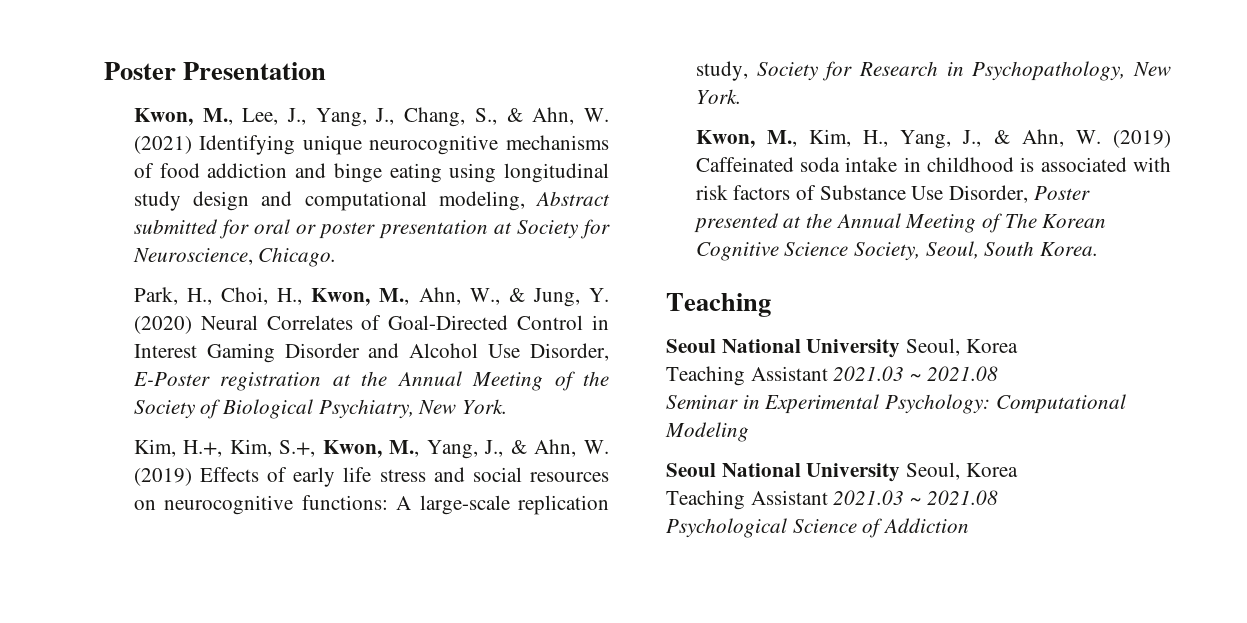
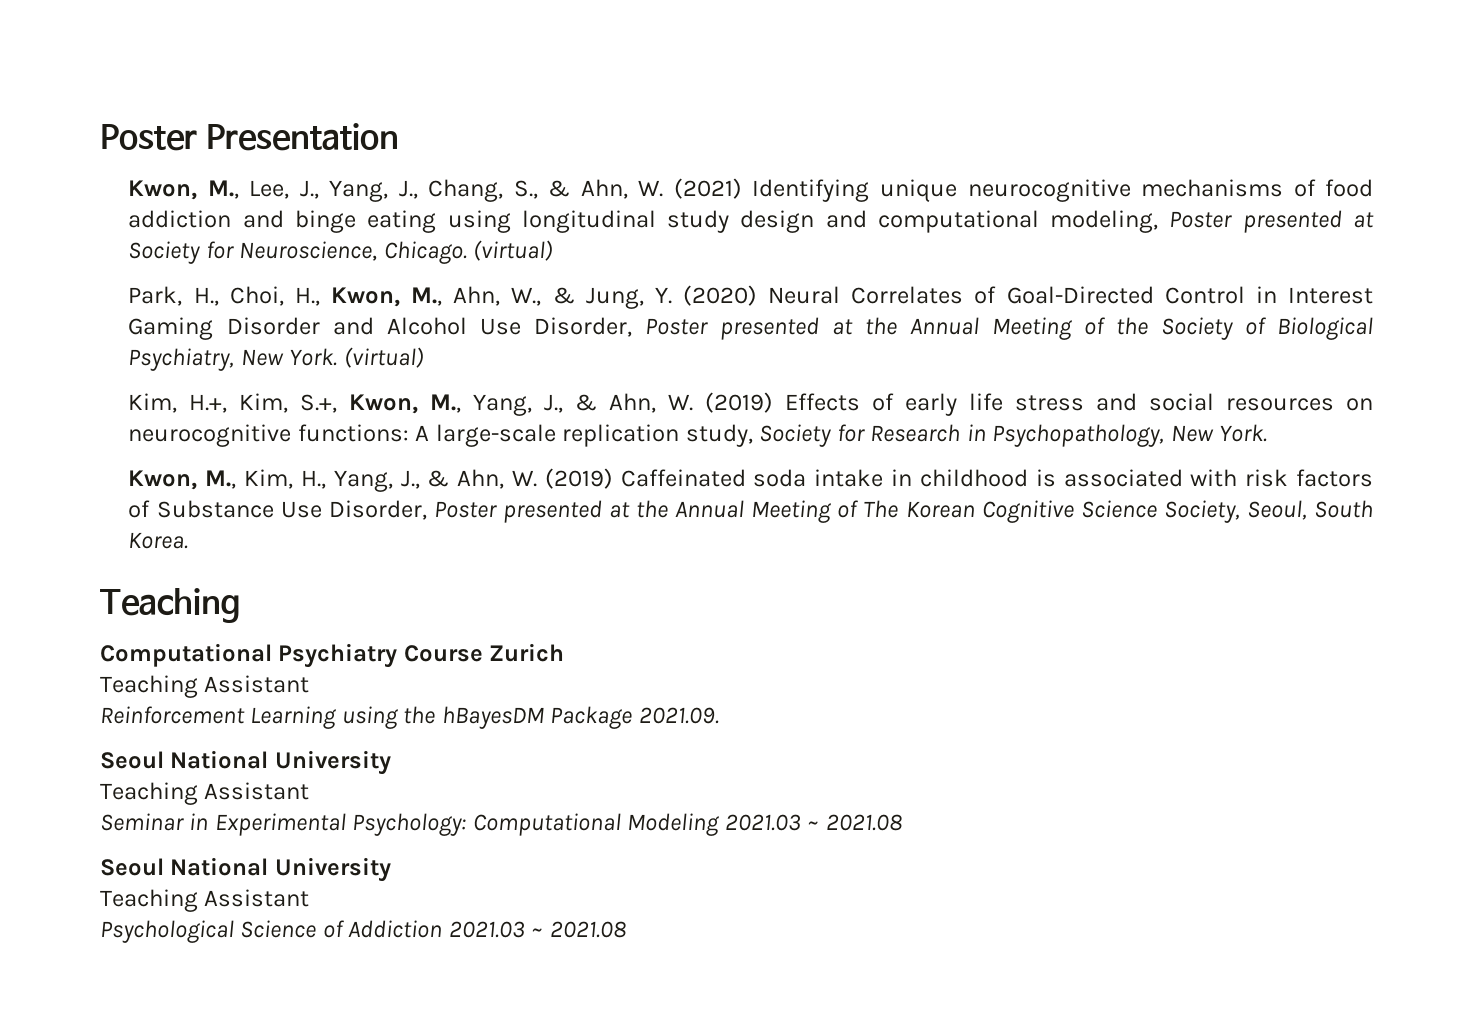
[535,191,610,206] [133,219,488,239] Abstract submitted for oral or poster presentation -> [1169,210,1342,233] Poster presented
(337, 257) none -> [473,240,554,261] (virtual)
[132,372,322,391] E-Poster registration -> [644,317,819,340] Poster presented
(508, 406) none -> [343,347,424,368] (virtual)
[666,338,1018,358] [666,366,998,386] // Seoul National University Seoul, Korea // Teaching Assistant 2021.03 ~ 2021.08 -> [100,643,565,668] [100,675,310,698] [100,706,719,729] [100,750,391,775] [100,782,310,805] // Computational Psychiatry Course Zurich // Teaching Assistant // Reinforcement Learning using the hBayesDM Package 2021.09. // Seoul National University // Teaching Assistant
[666,462,1018,482] [666,490,998,510] // Seoul National University Seoul, Korea // Teaching Assistant 2021.03 ~ 2021.08 -> [724,814,902,831] [100,857,391,882] [100,889,310,912] 2021.03 ~ 2021.08 // Seoul National University // Teaching Assistant
(970, 525) none -> [448,921,626,938] 2021.03 ~ 2021.08

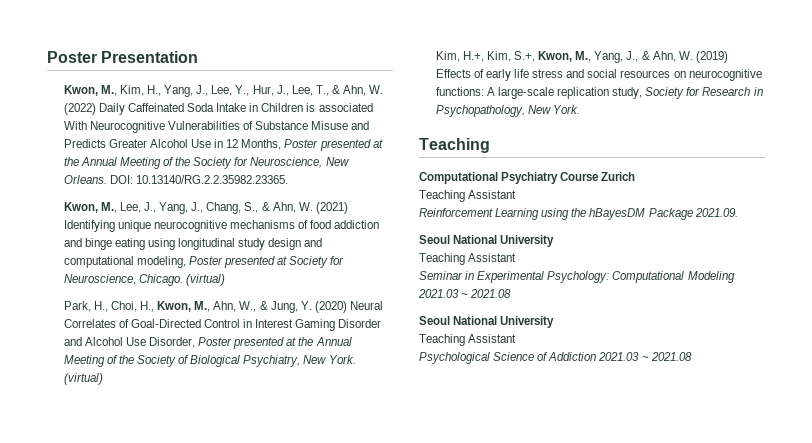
(399, 137) none -> [63,85,384,97] [63,103,373,115] [63,121,370,133] [63,139,383,151] [63,157,349,169] [63,175,288,184] // Kwon, M., Kim, H., Yang, J., Lee, Y., Hur, J., Lee, T., & Ahn, W. (2022) Daily Caffeinated Soda Intake in Children is associated With Neurocognitive Vulnerabilities of Substance Misuse and Predicts Greater Alcohol Use in 12 Months, Poster presented at the Annual Meeting of the Society for Neuroscience, New Orleans. DOI: 10.13140/RG.2.2.35982.23365.
[128,468,1373,492] [128,500,1373,523] [128,532,189,549] // Kwon, M., Kim, H., Yang, J., & Ahn, W. (2019) Caffeinated soda intake in childhood is associated with risk factors of Substance Use Disorder, Poster presented at the Annual Meeting of The Korean Cognitive Science Society, Seoul, South Korea. -> (580, 109) none

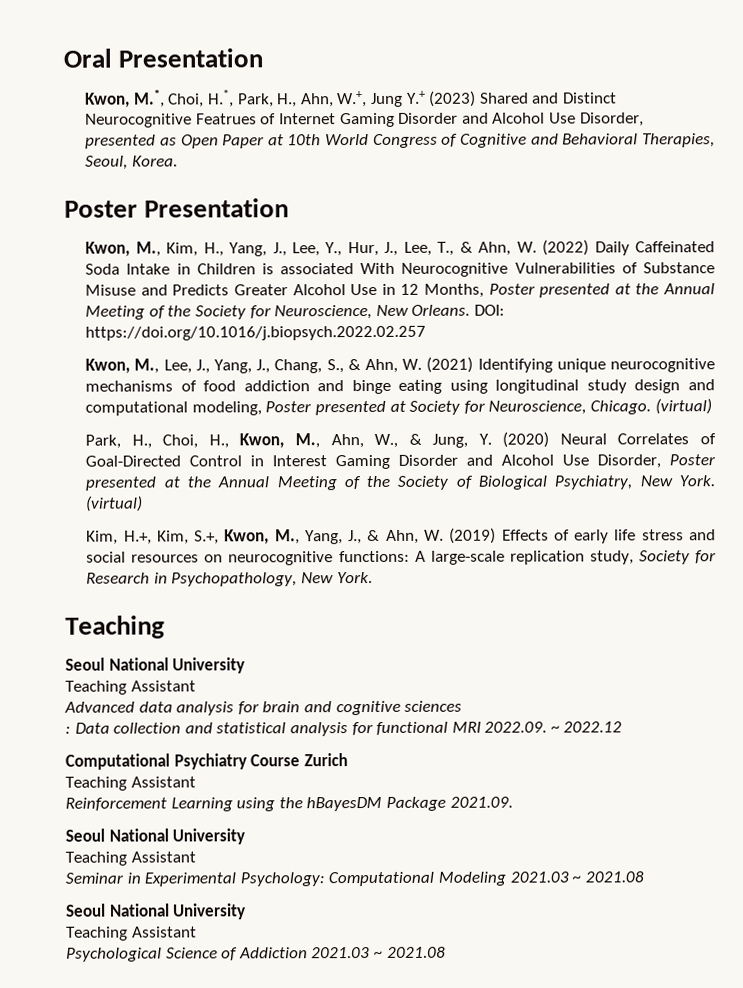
(47, 57) none -> [63,48,264,68] [85,89,617,108] [85,112,644,128] [85,133,716,149] [85,155,178,170] Oral Presentation // Kwon, M.*, Choi, H.*, Park, H., Ahn, W.+, Jung Y.+ (2023) Shared and Distinct Neurocognitive Featrues of Internet Gaming Disorder and Alcohol Use Disorder, presented as Open Paper at 10th World Congress of Cognitive and Behavioral Therapies, Seoul, Korea. //
[135,175,288,184] 10.13140/RG.2.2.35982.23365. -> [85,325,427,341] https://doi.org/10.1016/j.biopsych.2022.02.257
(490, 145) none -> [65,657,246,674] [65,680,196,695] [64,700,463,716] [65,721,623,737] // Seoul National University // Teaching Assistant // Advanced data analysis for brain and cognitive sciences // : Data collection and statistical analysis for functional MRI 2022.09. ~ 2022.12

